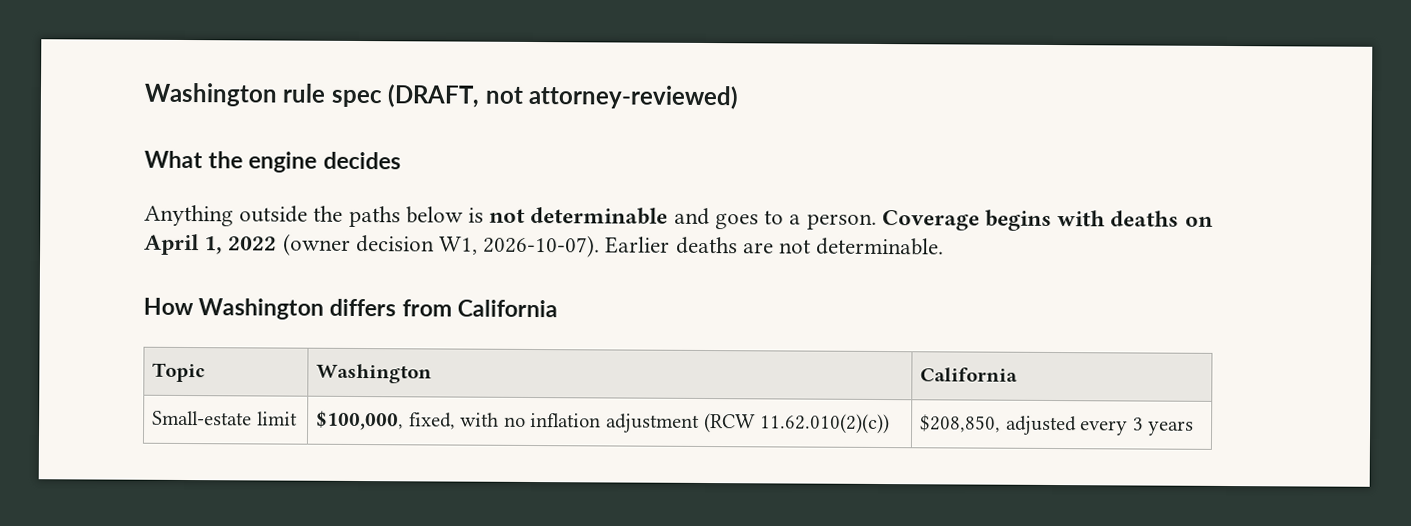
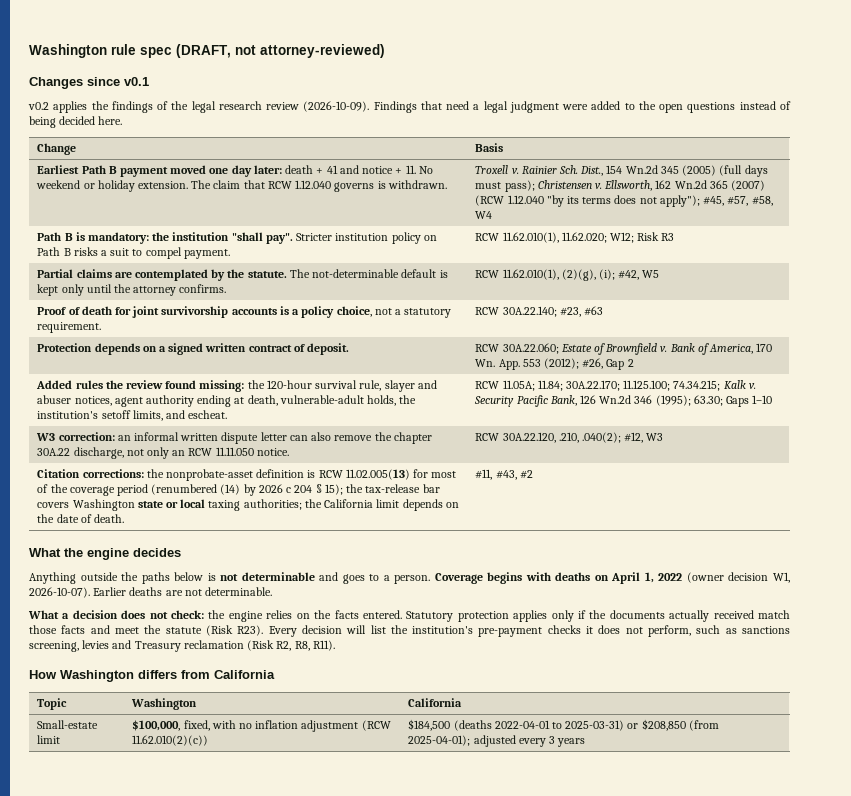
(740, 97) none -> [29,77,149,89] [28,101,791,113] [29,116,123,128] [37,143,77,155] [475,143,504,152] [37,165,433,177] [36,180,447,192] [475,165,768,177] [475,180,766,192] [475,195,773,207] [475,211,493,219] [37,232,437,244] [37,247,230,259] [475,232,675,243] [37,269,448,281] [37,284,227,296] [475,269,660,281] [37,306,452,318] [37,322,102,333] [475,306,603,317] [37,343,350,355] [475,343,773,355] [475,358,634,370] [36,380,437,392] [37,395,417,407] [37,410,228,421] [475,380,756,391] [474,395,773,407] [36,432,432,444] [37,447,289,459] [475,432,664,443] [37,469,457,481] [37,484,440,496] [37,499,459,511] [37,514,124,523] [475,469,533,480] // Changes since v0.1 // v0.2 applies the findings of the legal research review (2026-10-09). Findings that need a legal judgment were added to the open questions instead of being decided here. // Change | Basis // Earliest Path B payment moved one day later: death + 41 and notice + 11. No weekend or holiday extension. The claim that RCW 1.12.040 governs is withdrawn. | Troxell v. Rainier Sch. Dist., 154 Wn.2d 345 (2005) (full days must pass); Christensen v. Ellsworth, 162 Wn.2d 365 (2007) (RCW 1.12.040 "by its terms does not apply"); #45, #57, #58, W4 // Path B is mandatory: the institution "shall pay". Stricter institution policy on Path B risks a suit to compel payment. | RCW 11.62.010(1), 11.62.020; W12; Risk R3 // Partial claims are contemplated by the statute. The not-determinable default is kept only until the attorney confirms. | RCW 11.62.010(1), (2)(g), (i); #42, W5 // Proof of death for joint survivorship accounts is a policy choice, not a statutory requirement. | RCW 30A.22.140; #23, #63 // Protection depends on a signed written contract of deposit. | RCW 30A.22.060; Estate of Brownfield v. Bank of America, 170 Wn. App. 553 (2012); #26, Gap 2 // Added rules the review found missing: the 120-hour survival rule, slayer and abuser notices, agent authority ending at death, vulnerable-adult holds, the institution's setoff limits, and escheat. | RCW 11.05A; 11.84; 30A.22.170; 11.125.100; 74.34.215; Kalk v. Security Pacific Bank, 126 Wn.2d 346 (1995); 63.30; Gaps 1–10 // W3 correction: an informal written dispute letter can also remove the chapter 30A.22 discharge, not only an RCW 11.11.050 notice. | RCW 30A.22.120, .210, .040(2); #12, W3 // Citation corrections: the nonprobate-asset definition is RCW 11.02.005(13) for most of the coverage period (renumbered (14) by 2026 c 204 § 15); the tax-release bar covers Washington state or local taxing authorities; the California limit depends on the date of death. | #11, #43, #2
(945, 246) none -> [28,610,790,622] [29,625,791,637] [29,640,335,652] // What a decision does not check: the engine relies on the facts entered. Statutory protection applies only if the documents actually received match those facts and meet the statute (Risk R23). Every decision will list the institution's pre-payment checks it does not perform, such as sanctions screening, levies and Treasury reclamation (Risk R2, R8, R11).
[920,414,1002,433] $208,850, -> [408,719,719,731] [408,735,471,746] $184,500 (deaths 2022-04-01 to 2025-03-31) or $208,850 (from 2025-04-01);

